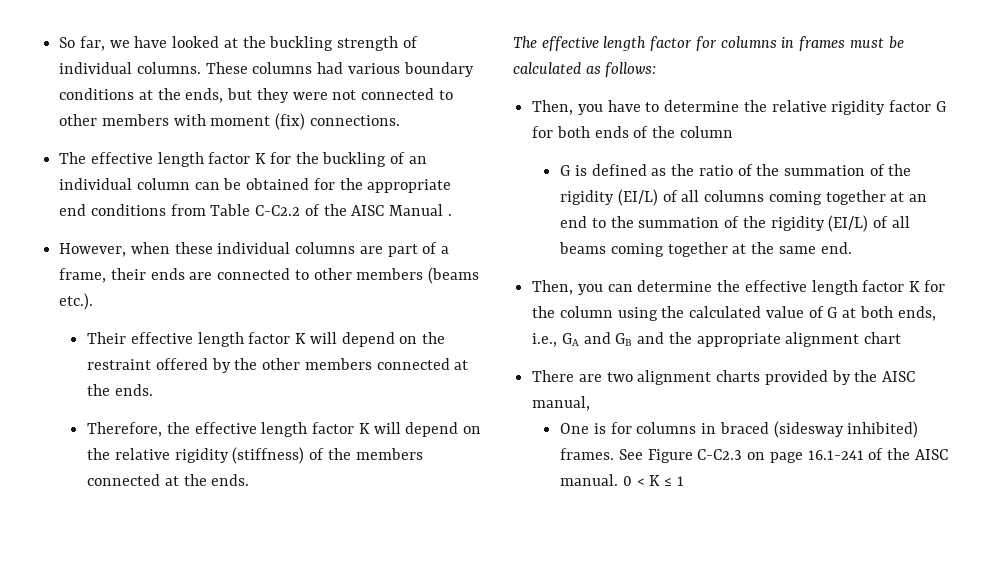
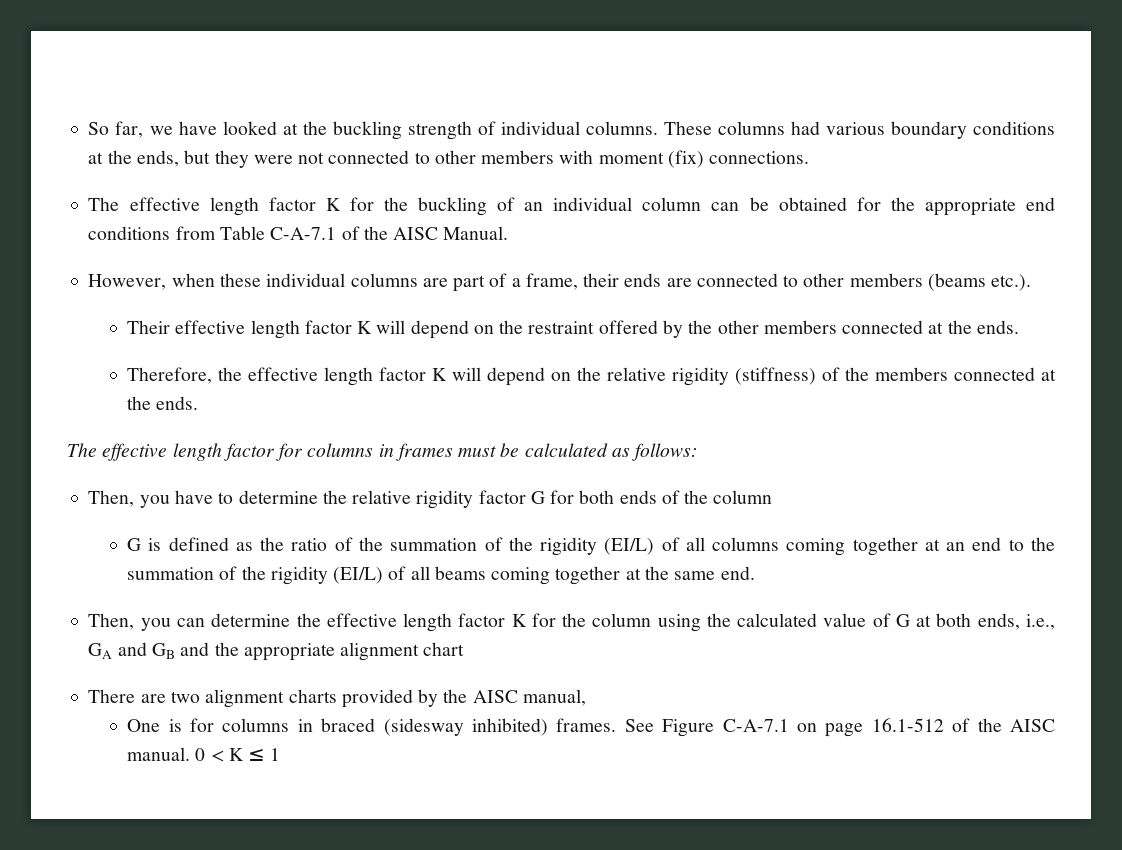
[255,204,452,216] C-C2.2 of the AISC Manual . -> [270,226,509,240] C-A-7.1 of the AISC Manual.
[697,449,743,460] C-C2.3 -> [722,719,789,732] C-A-7.1
[807,450,864,460] 16.1-241 -> [871,718,944,732] 16.1-512

